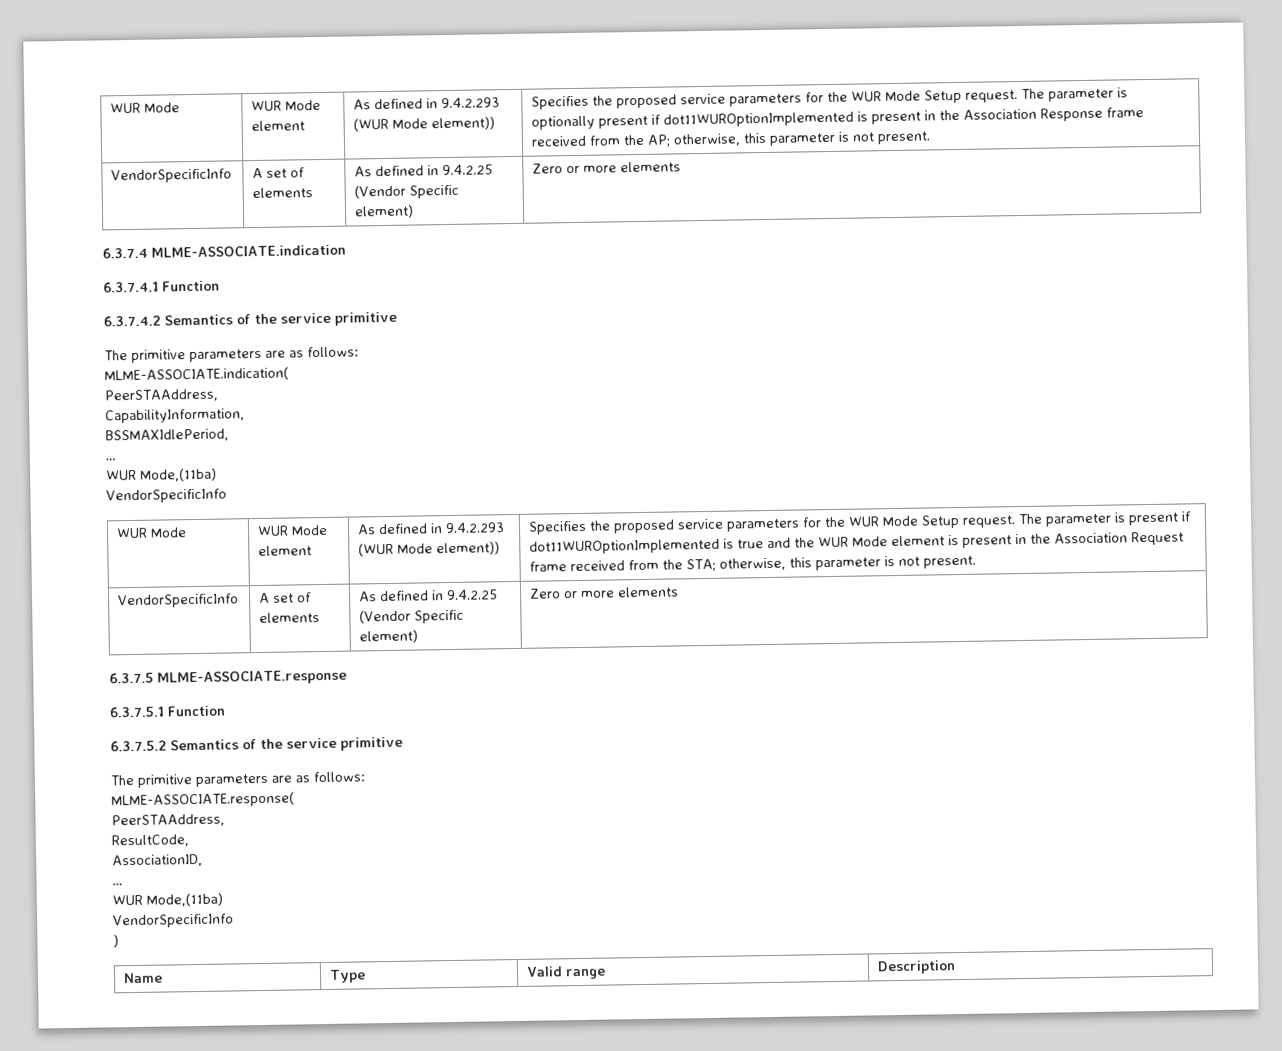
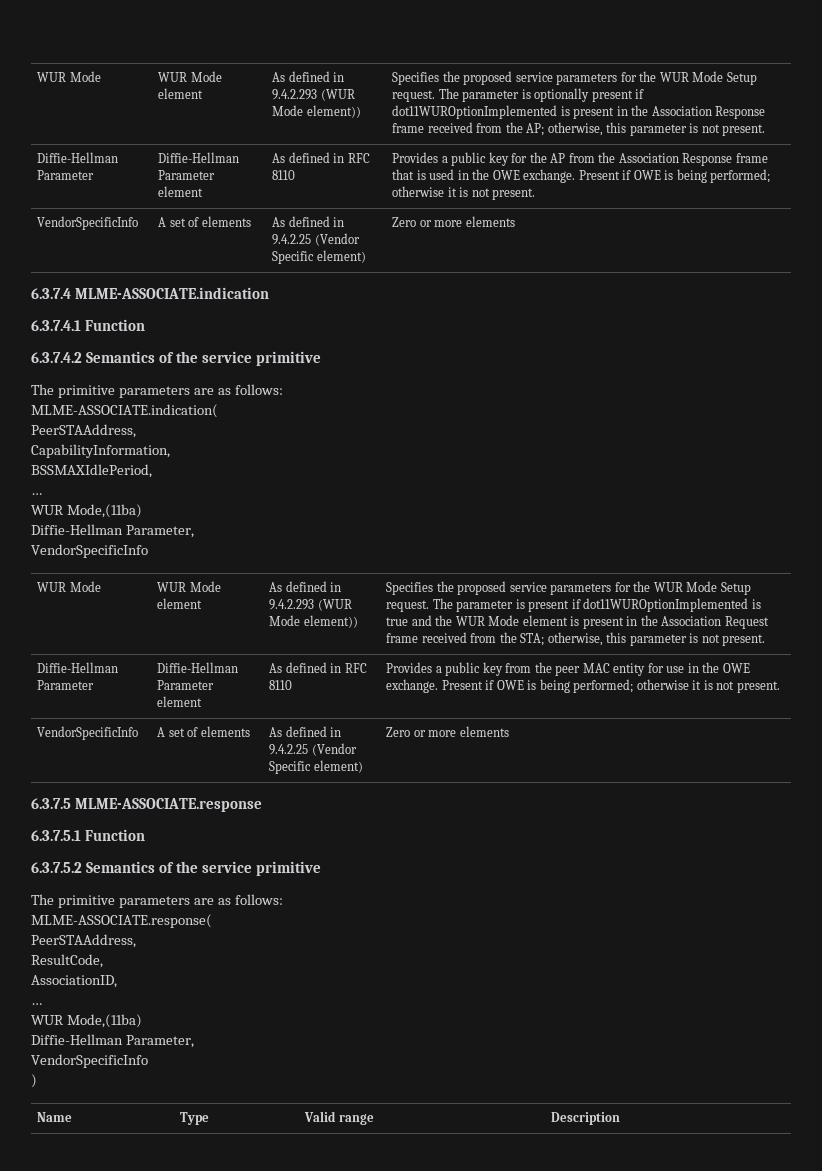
(932, 138) none -> [37,152,119,163] [37,170,95,180] [158,152,240,163] [158,170,216,180] [158,186,204,197] [272,152,370,163] [272,170,296,180] [392,152,768,166] [392,169,771,183] [392,186,536,200] // Diffie-Hellman Parameter | Diffie-Hellman Parameter element | As defined in RFC 8110 | Provides a public key for the AP from the Association Response frame that is used in the OWE exchange. Present if OWE is being performed; otherwise it is not present.
(217, 474) none -> [31,524,194,538] // Diffie-Hellman Parameter,
(977, 562) none -> [37,662,119,673] [37,680,95,690] [157,662,239,673] [157,680,215,690] [157,696,203,707] [269,662,367,673] [269,680,293,690] [386,662,750,676] [386,679,780,693] // Diffie-Hellman Parameter | Diffie-Hellman Parameter element | As defined in RFC 8110 | Provides a public key from the peer MAC entity for use in the OWE exchange. Present if OWE is being performed; otherwise it is not present.
(223, 899) none -> [31,1034,194,1048] // Diffie-Hellman Parameter,

